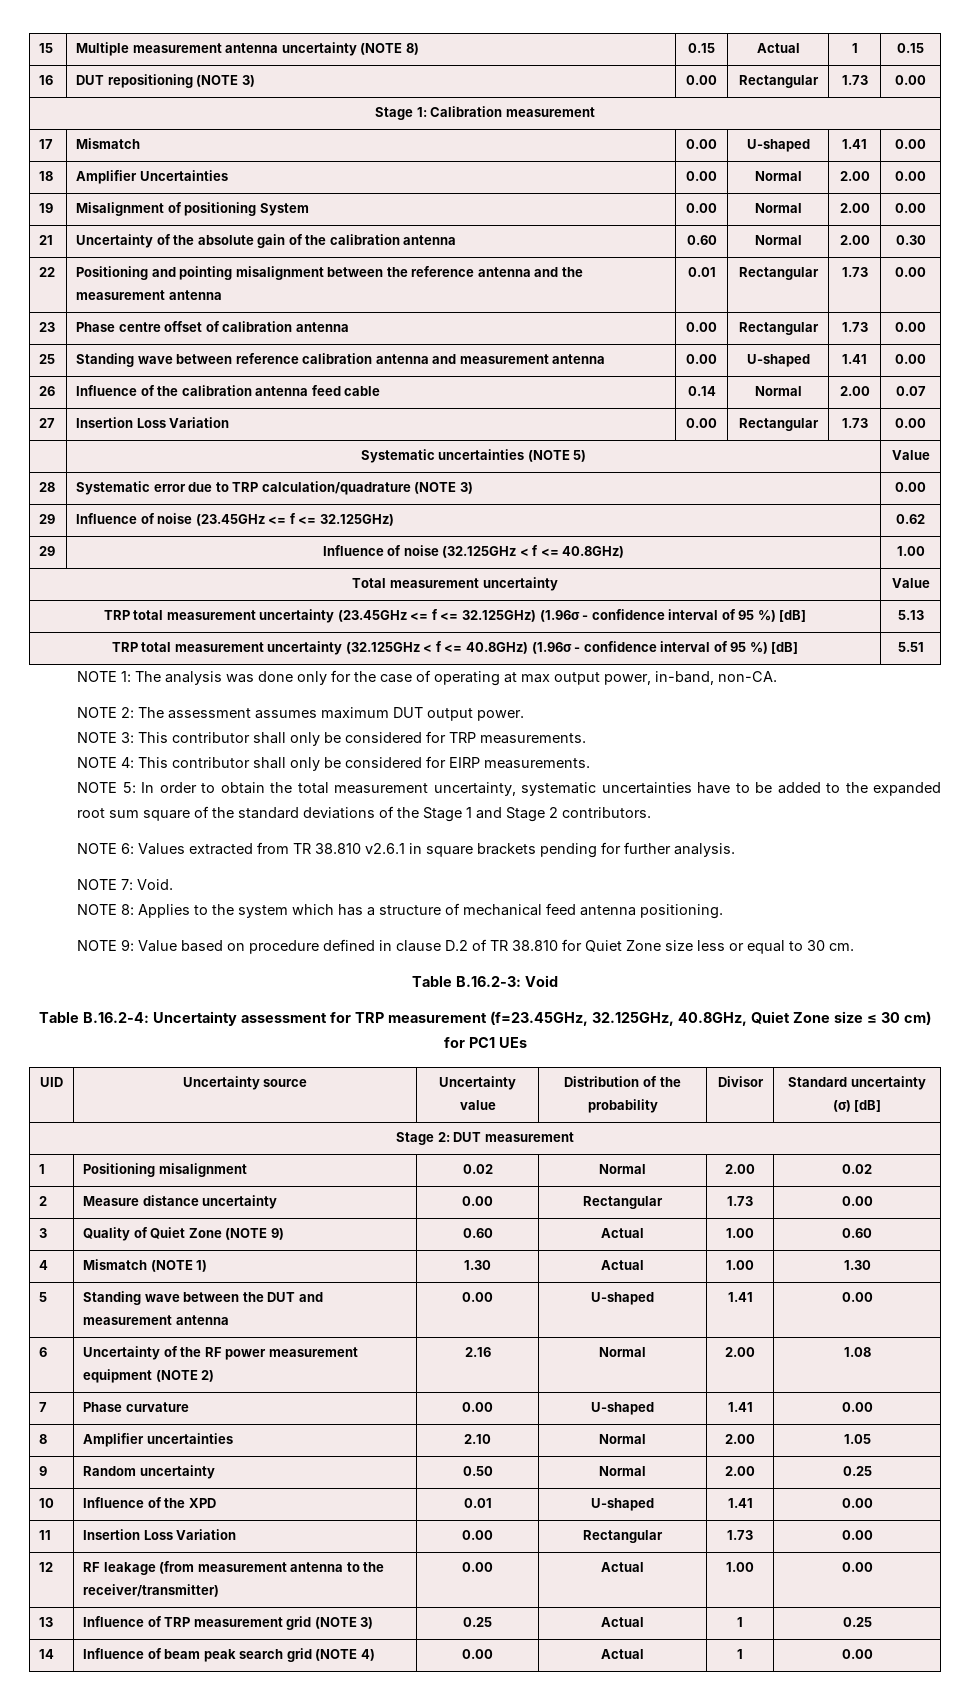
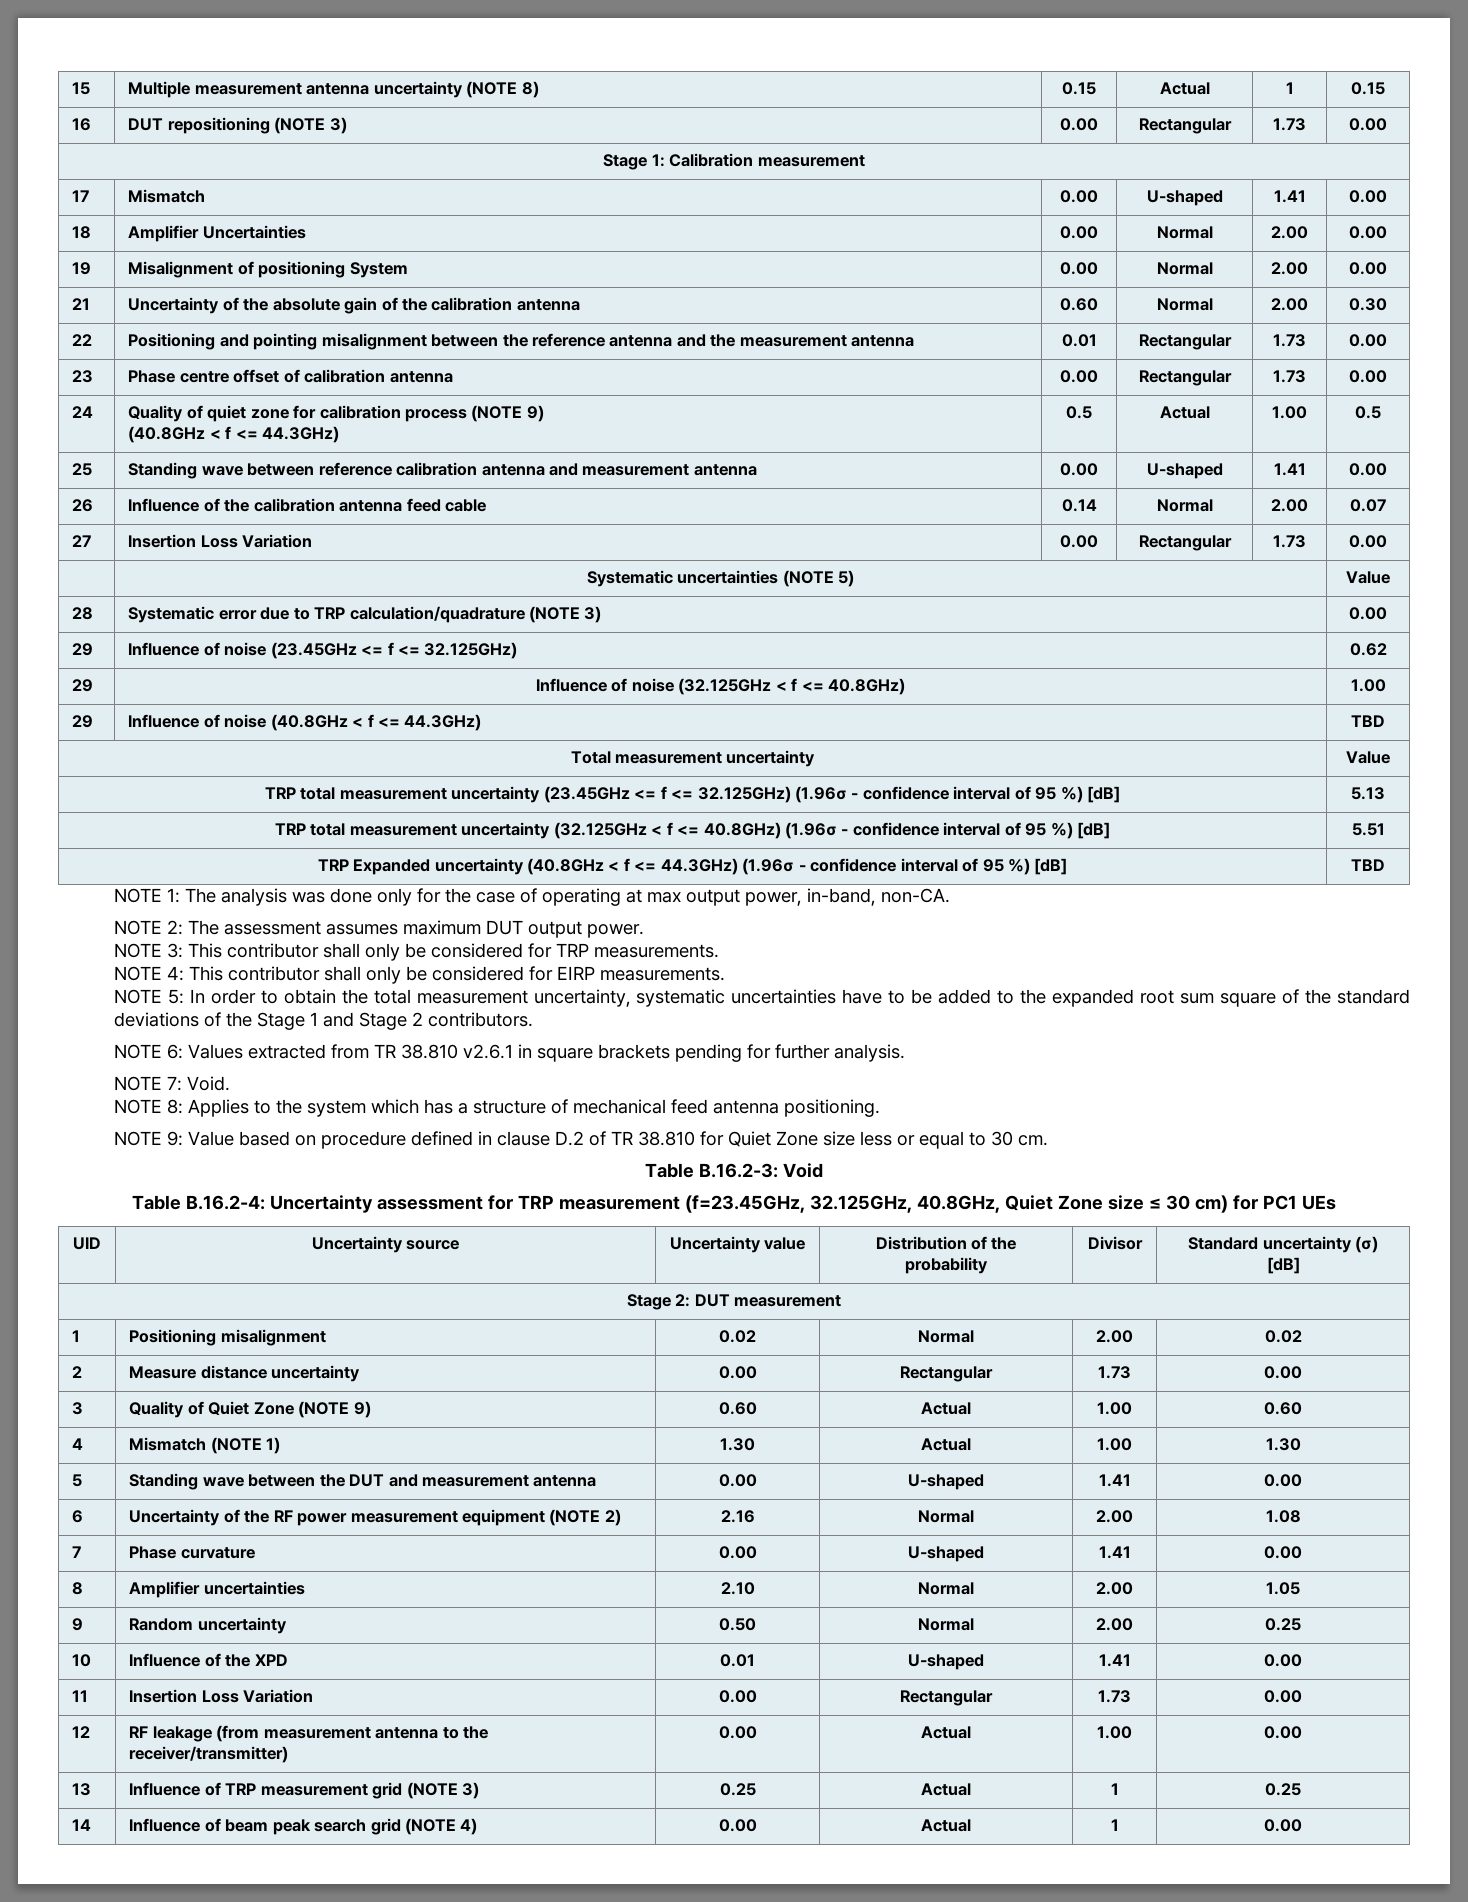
(926, 327) none -> [72,406,94,418] [128,405,544,422] [128,426,340,443] [1066,406,1092,419] [1159,406,1210,419] [1272,406,1307,419] [1355,406,1381,419] // 24 | Quality of quiet zone for calibration process (NOTE 9) // (40.8GHz < f <= 44.3GHz) | 0.5 | Actual | 1.00 | 0.5
(925, 551) none -> [72,715,94,728] [128,714,482,731] [1351,715,1385,727] // 29 | Influence of noise (40.8GHz < f <= 44.3GHz) | TBD
(924, 647) none -> [317,858,1068,875] [1351,859,1385,871] // TRP Expanded uncertainty (40.8GHz < f <= 44.3GHz) (1.96σ - confidence interval of 95 %) [dB] | TBD

